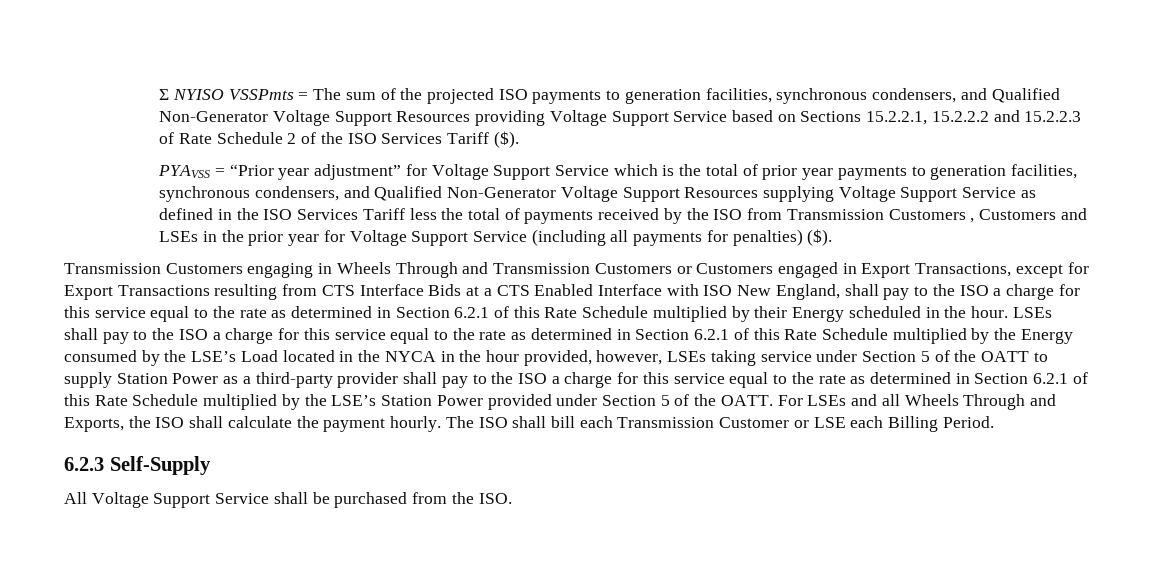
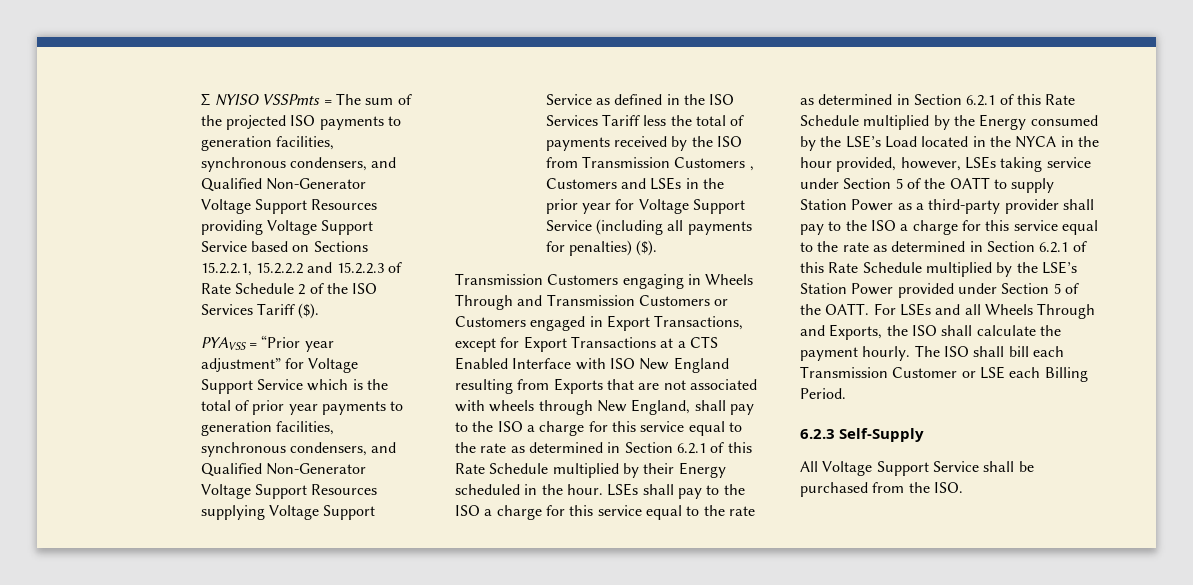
[214,284,462,300] resulting from CTS Interface Bids -> (656, 342) none
(772, 290) none -> [673,357,729,373] [455,378,757,394] [455,400,627,415] England resulting from Exports that are not associated with wheels through New

